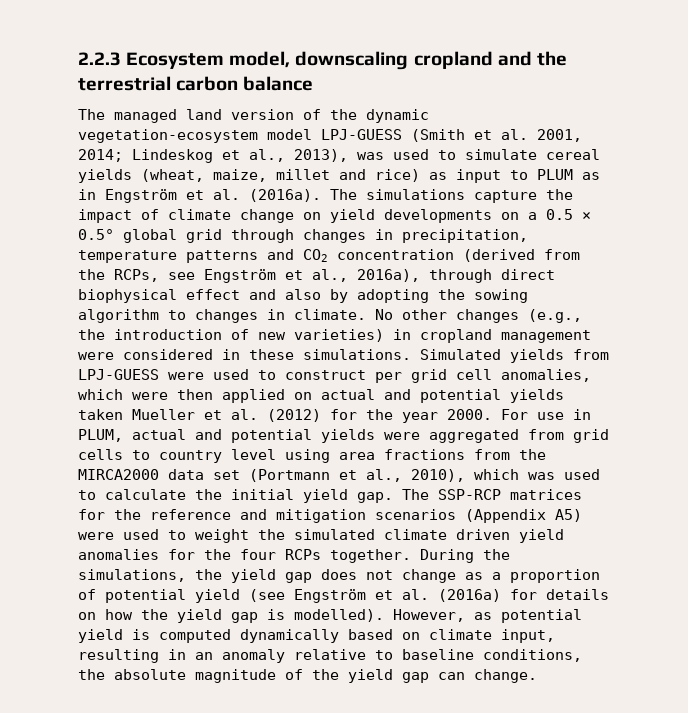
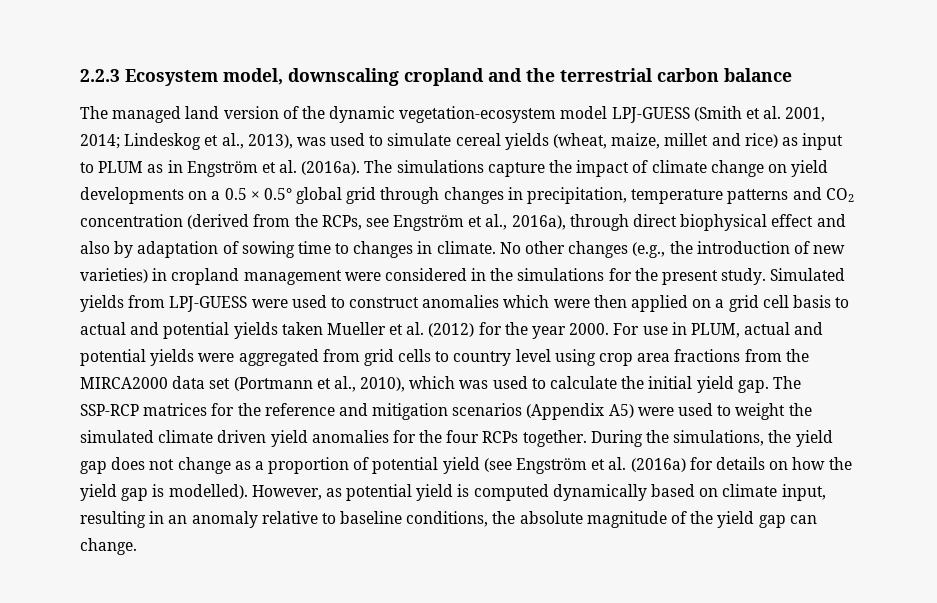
[357,289,528,303] [78,309,159,323] adopting the sowing algorithm -> [137,241,331,258] adaptation of sowing time
[249,349,411,360] these simulations. -> [490,268,767,285] the simulations for the present study.
[375,369,591,383] per grid cell anomalies, -> [422,295,500,308] anomalies
(312, 396) none -> [715,295,850,312] a grid cell basis to
(330, 456) none -> [599,353,634,366] crop

